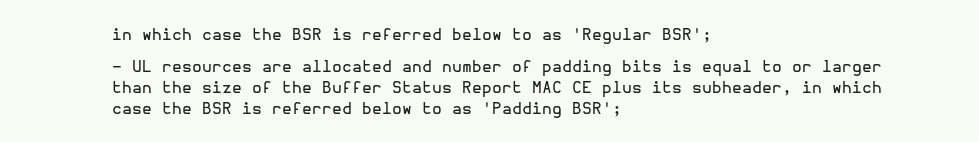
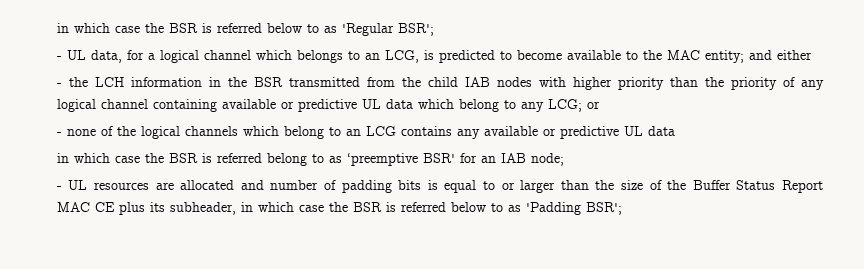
(712, 35) none -> [56,50,812,63] [56,77,825,90] [56,99,600,112] [56,126,675,139] [56,153,564,166] // - UL data, for a logical channel which belongs to an LCG, is predicted to become available to the MAC entity; and either // - the LCH information in the BSR transmitted from the child IAB nodes with higher priority than the priority of any logical channel containing available or predictive UL data which belong to any LCG; or // - none of the logical channels which belong to an LCG contains any available or predictive UL data // in which case the BSR is referred belong to as ‘preemptive BSR' for an IAB node;

